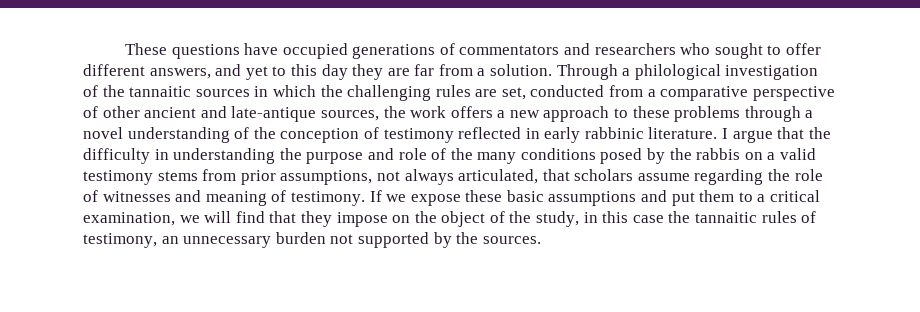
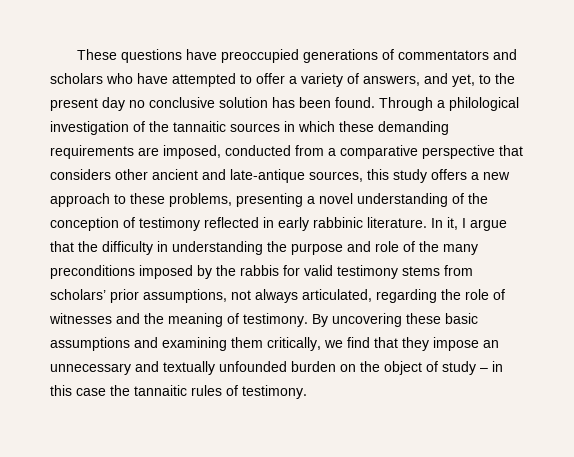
[282,43,348,59] occupied -> [220,49,299,63] preoccupied
[594,43,822,59] [83,64,553,80] researchers who sought to offer different answers, and yet to this day they are far from a solution. -> [50,73,515,87] [50,97,375,111] scholars who have attempted to offer a variety of answers, and yet, to the present day no conclusive solution has been found.
[320,85,526,101] the challenging rules are set, -> [339,121,449,135] [50,145,221,159] these demanding requirements are imposed,
[83,106,98,118] of -> [499,145,523,156] [50,169,111,180] that considers
[383,106,447,118] the work -> [367,169,427,183] this study
[674,106,801,122] problems through -> [169,193,303,207] problems, presenting
(718, 133) none -> [431,217,458,230] In it,
[520,148,643,164] conditions posed -> [50,265,193,279] preconditions imposed
[744,152,776,160] on a -> [283,265,300,276] for
(237, 175) none -> [50,289,106,300] scholars’
[542,169,690,181] that scholars assume -> (372, 295) none
(202, 196) none -> [144,313,164,324] the
[369,190,461,206] If we expose -> [312,313,402,327] By uncovering
[671,190,821,206] [83,211,388,227] put them to a critical examination, we will find that they impose -> [162,337,499,351] [50,361,336,375] examining them critically, we find that they impose an unnecessary and textually unfounded burden
[509,211,580,227] the study, -> [442,361,488,375] study –
[83,232,541,248] testimony, an unnecessary burden not supported by the sources. -> [242,385,307,399] testimony.

